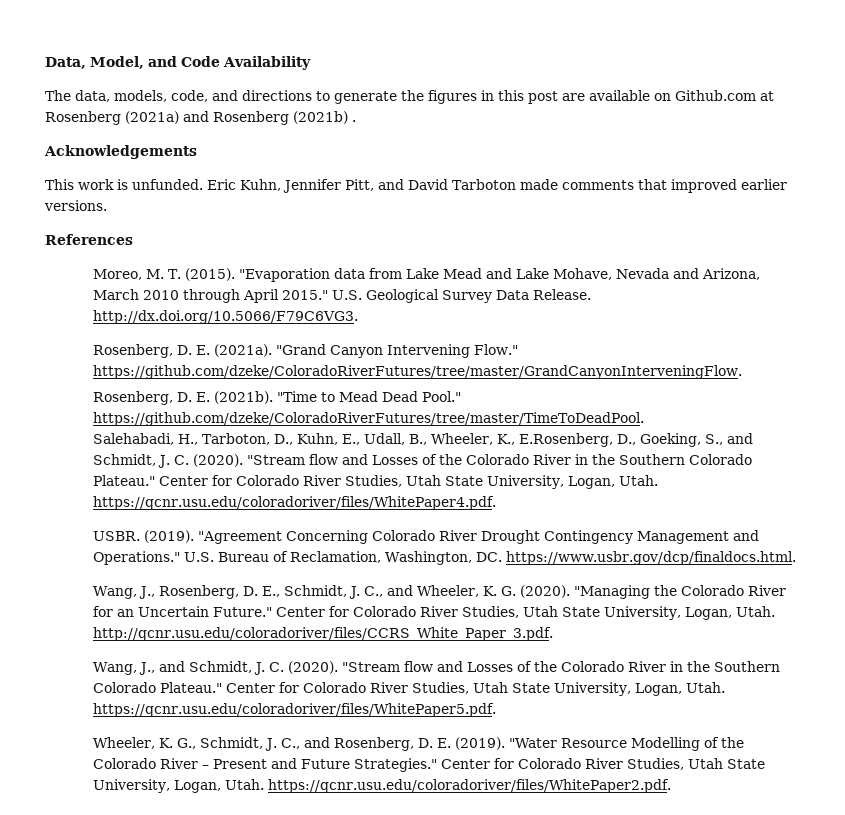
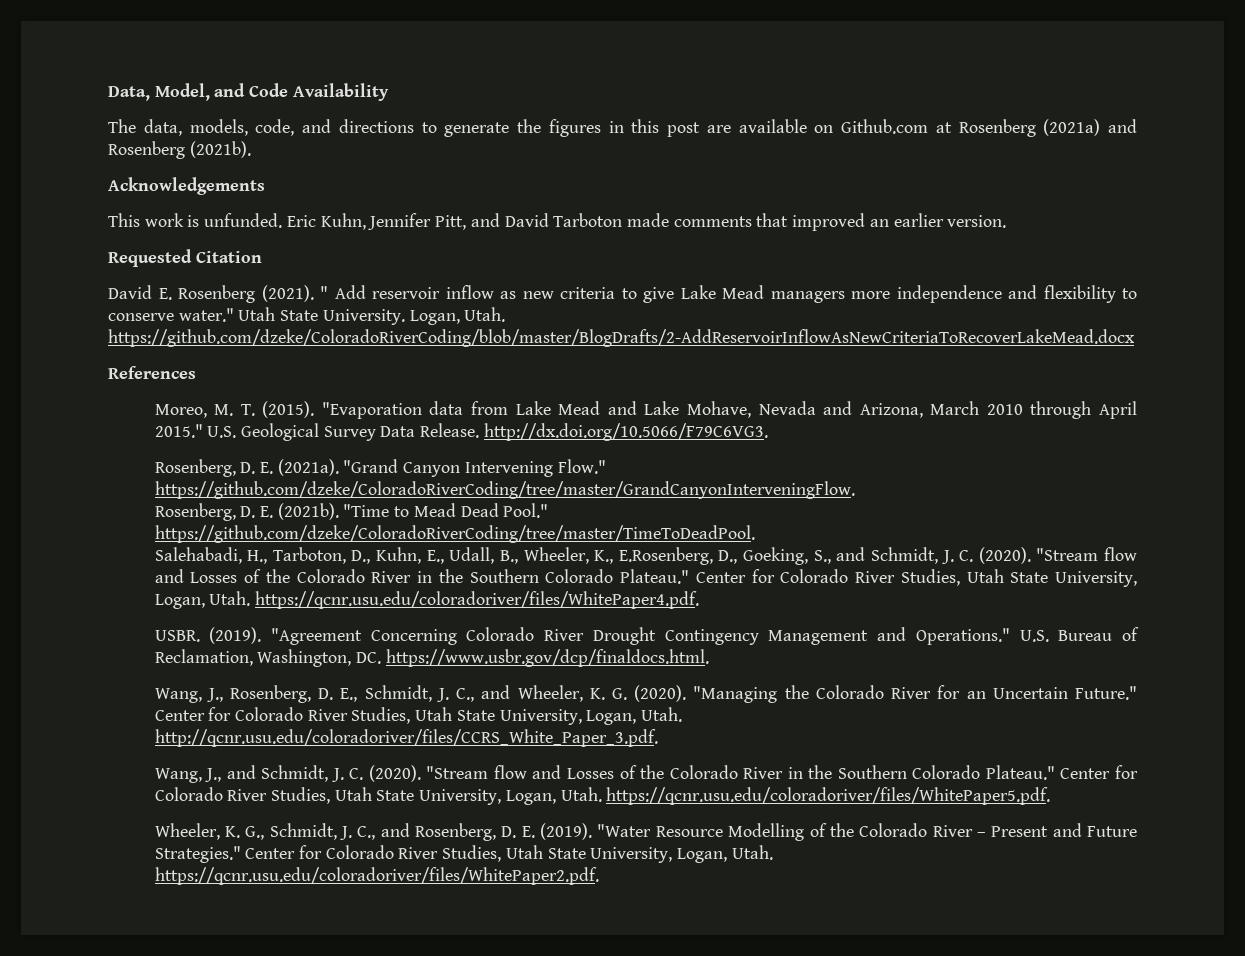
[293,111,356,124] (2021b) . -> [189,141,251,158] (2021b).
[740,179,787,190] [44,200,107,211] earlier versions. -> [869,213,1007,228] [108,249,262,267] [108,285,1137,303] [108,307,506,325] [108,329,1135,347] an earlier version. // Requested Citation // David E. Rosenberg (2021). " Add reservoir inflow as new criteria to give Lake Mead managers more independence and flexibility to conserve water." Utah State University. Logan, Utah. https://github.com/dzeke/ColoradoRiverCoding/blob/master/BlogDrafts/2-AddReservoirInflowAsNewCriteriaToRecoverLakeMead.docx
[92,365,742,379] https://github.com/dzeke/ColoradoRiverFutures/tree/master/GrandCanyonInterveningFlow. -> [154,481,855,499] https://github.com/dzeke/ColoradoRiverCoding/tree/master/GrandCanyonInterveningFlow.
[92,412,644,426] https://github.com/dzeke/ColoradoRiverFutures/tree/master/TimeToDeadPool. -> [154,525,755,543] https://github.com/dzeke/ColoradoRiverCoding/tree/master/TimeToDeadPool.

